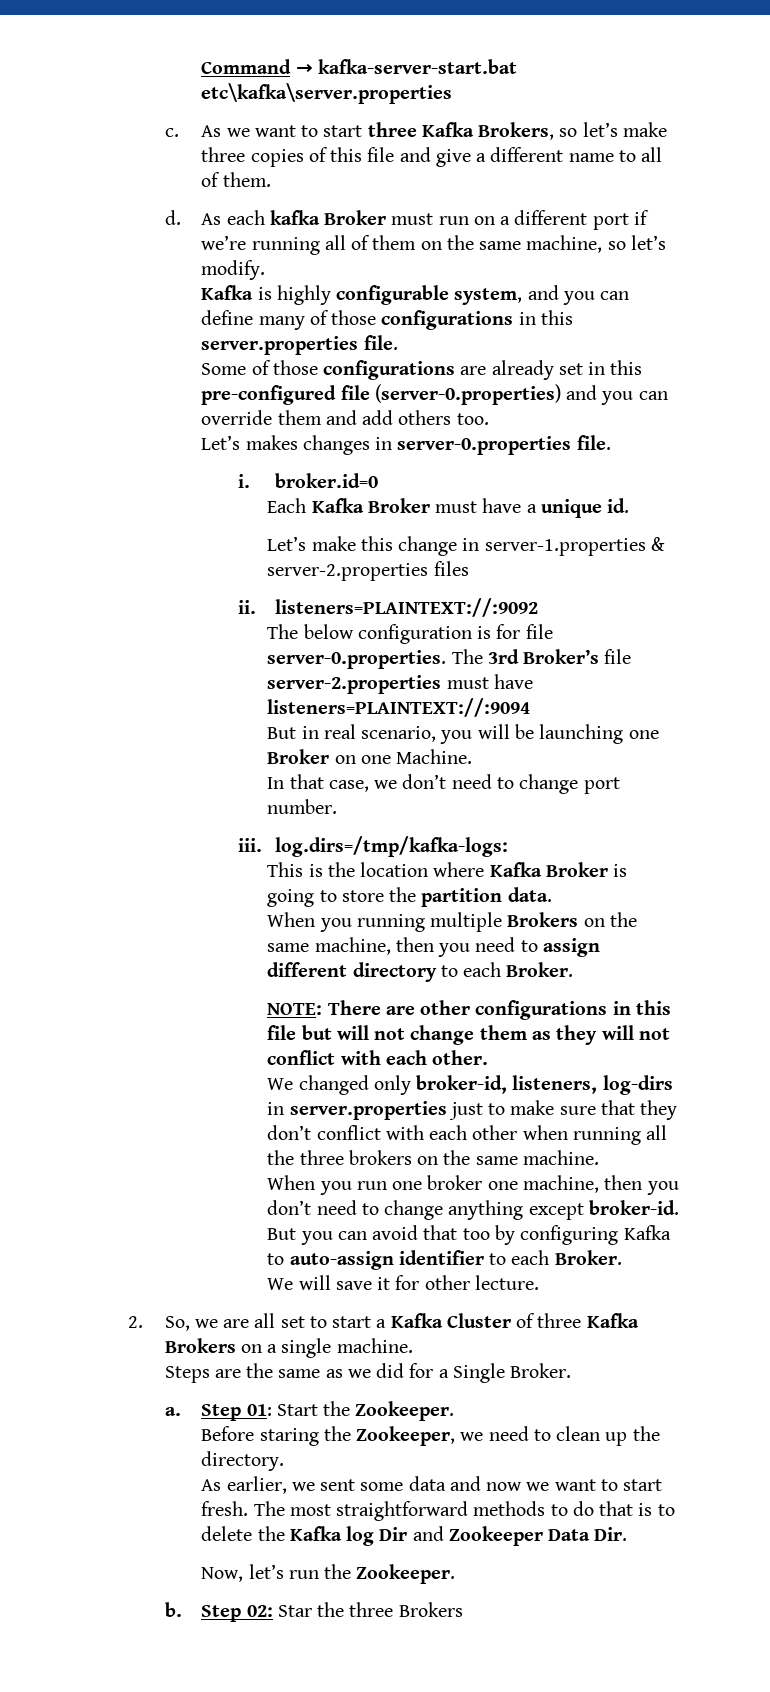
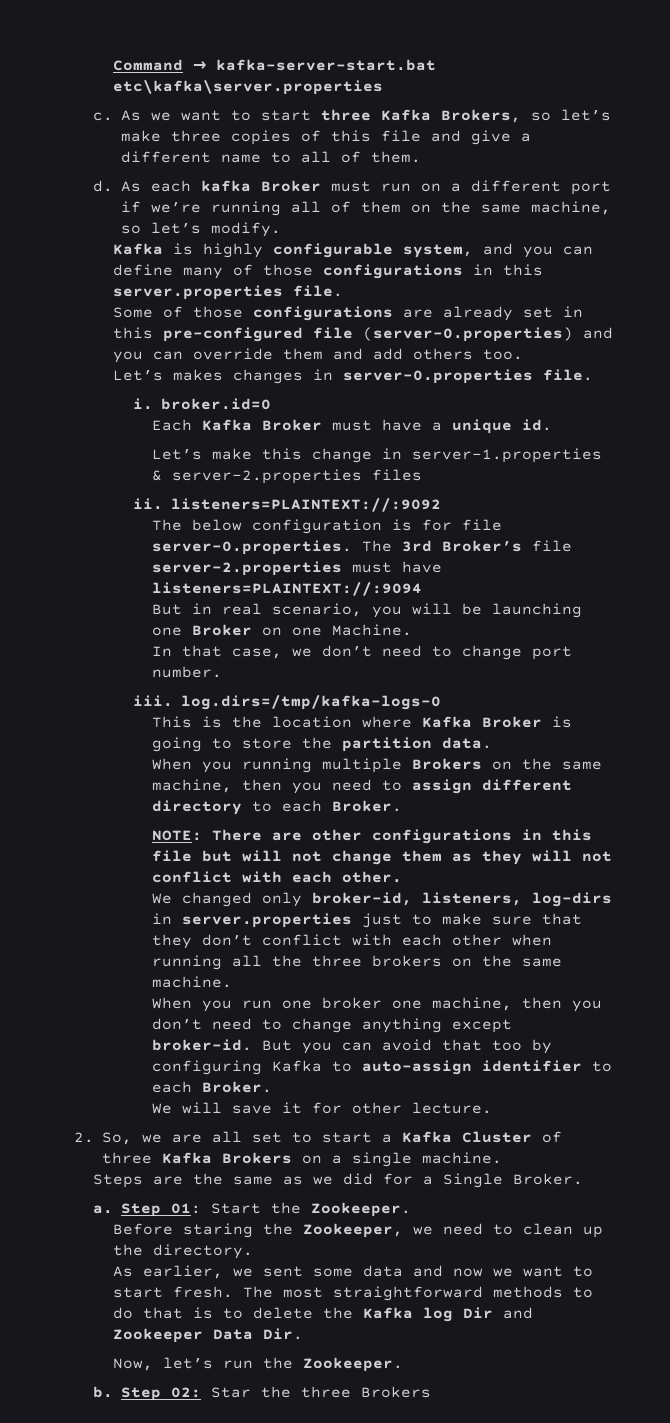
[274,836,508,857] log.dirs=/tmp/kafka-logs: -> [180,695,441,710] log.dirs=/tmp/kafka-logs-0

